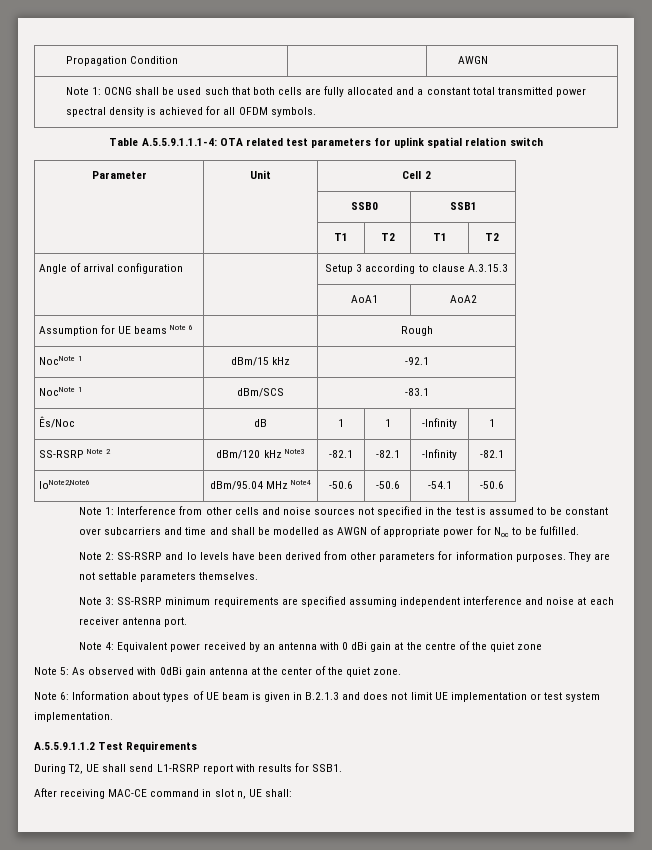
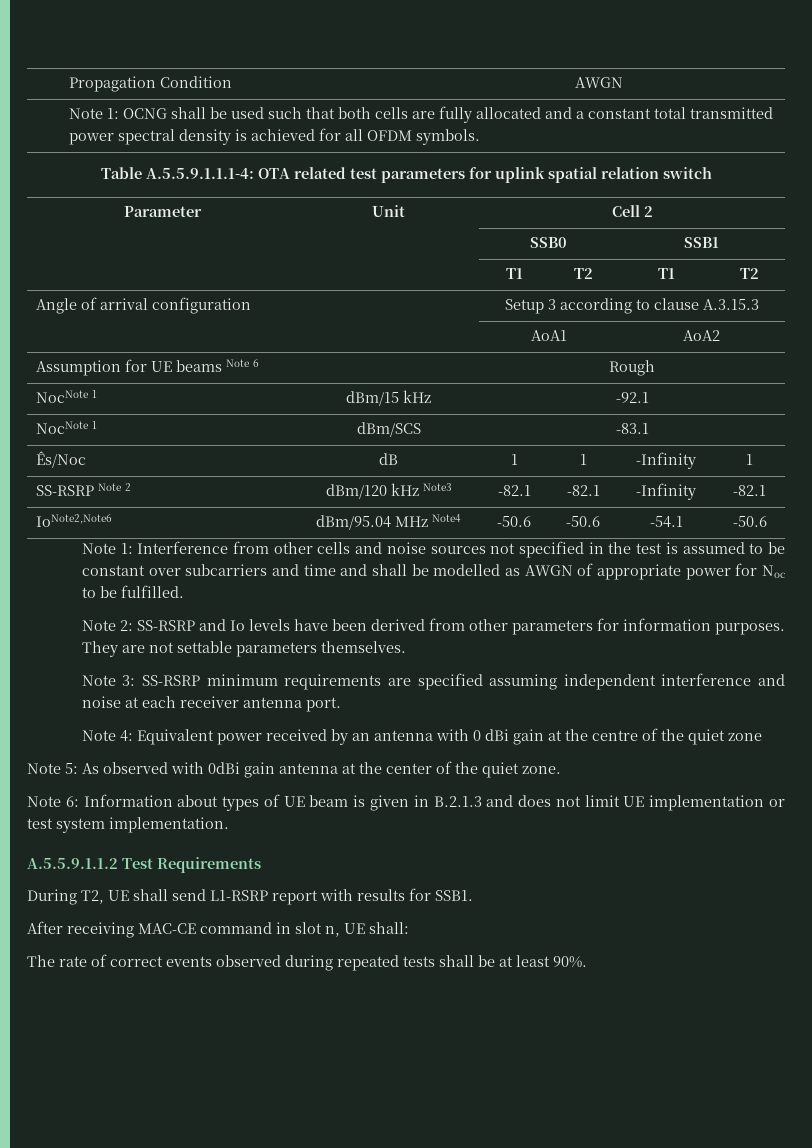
(292, 793) none -> [27,954,587,971] // The rate of correct events observed during repeated tests shall be at least 90%.

